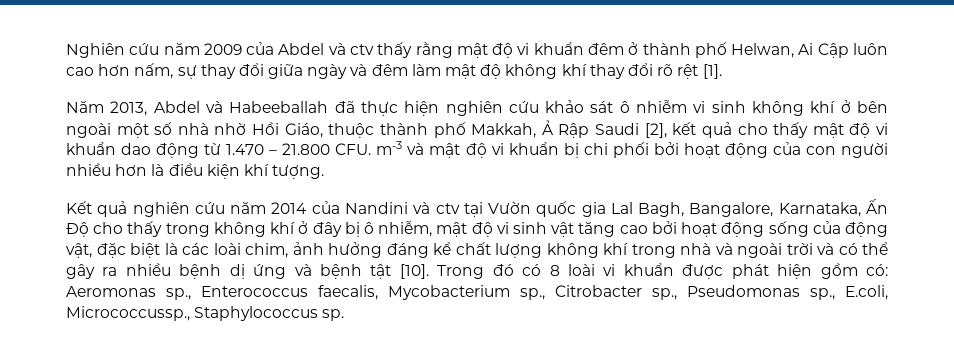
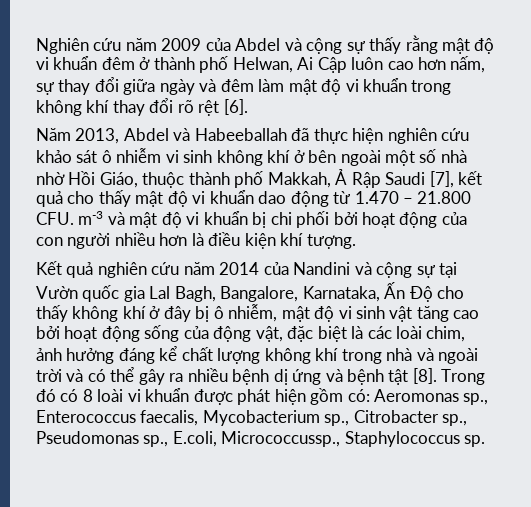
[349,44,374,55] ctv -> [306,38,365,54] cộng sự
(502, 71) none -> [345,78,452,95] vi khuẩn trong
[702,64,722,79] [1]. -> [223,99,248,115] [6].
[644,123,667,138] [2], -> [429,171,454,188] [7],
[435,203,460,214] ctv -> [376,262,435,278] cộng sự
[165,223,210,237] trong -> (68, 313) none
[399,264,429,279] [10]. -> [412,368,437,384] [8].

